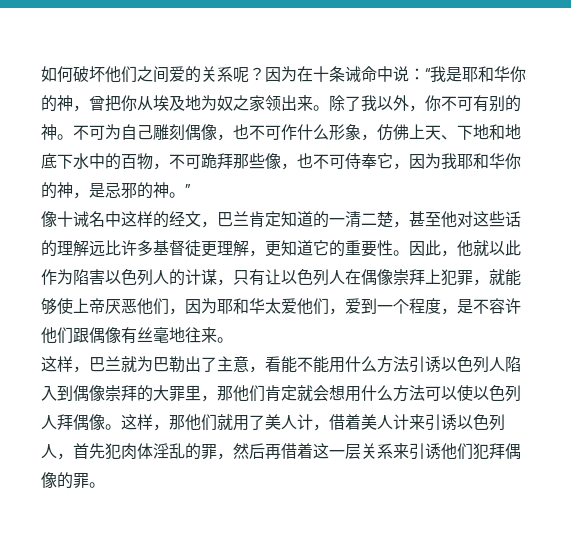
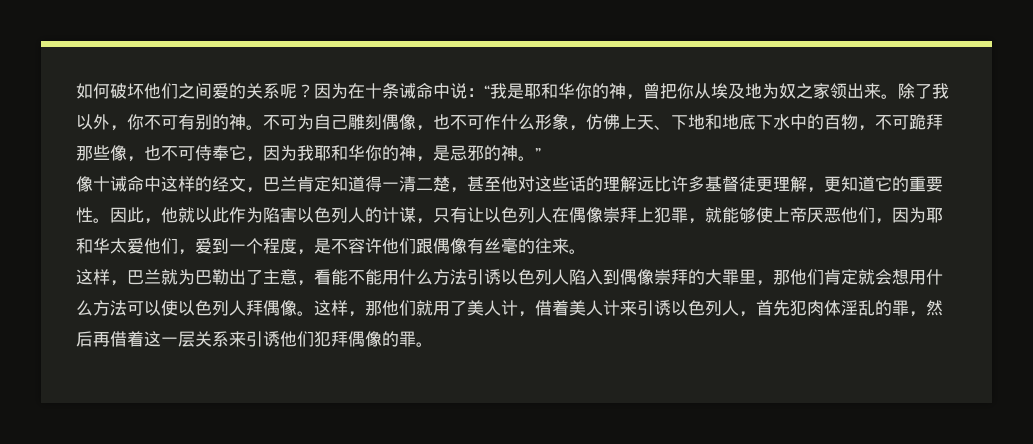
[89,211,105,227] 名 -> [127,176,144,192] 命
[313,211,329,228] 的 -> [365,176,382,192] 得
[169,327,185,343] 地 -> [518,238,535,254] 的

